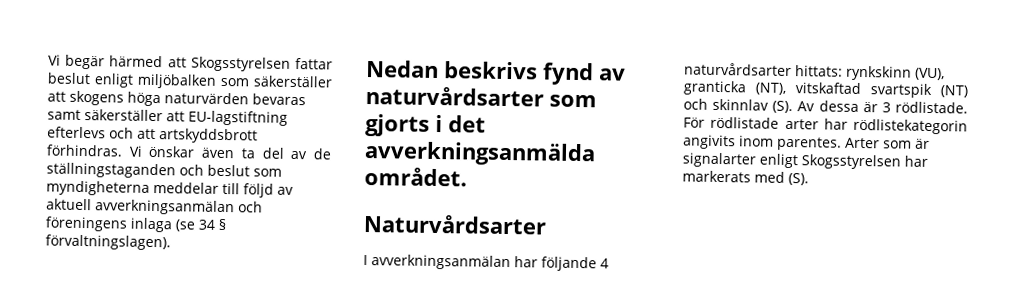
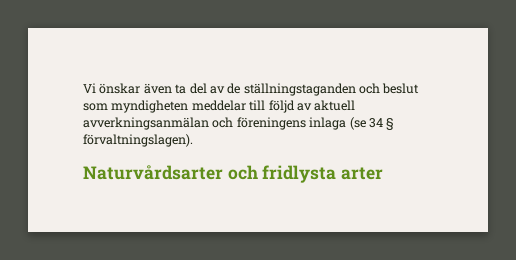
[48,54,333,72] [47,72,333,89] [47,90,306,107] [47,109,288,126] [47,126,258,144] [46,144,143,157] Vi begär härmed att Skogsstyrelsen fattar beslut enligt miljöbalken som säkerställer att skogens höga naturvärden bevaras samt säkerställer att EU-lagstiftning efterlevs och att artskyddsbrott förhindras. Vi -> [83,83,96,93] Vi
[46,180,150,196] myndigheterna -> [111,100,189,113] myndigheten
[366,60,626,86] [365,85,597,108] [365,113,486,137] [364,140,596,167] [364,166,467,187] [363,213,547,235] [363,254,609,272] [684,62,945,81] [683,80,968,98] [683,98,968,114] [683,116,968,135] [683,134,930,151] [682,152,928,170] [682,170,809,186] Nedan beskrivs fynd av naturvårdsarter som gjorts i det avverkningsanmälda området. // Naturvårdsarter // I avverkningsanmälan har följande 4 naturvårdsarter hittats: rynkskinn (VU), granticka (NT), vitskaftad svartspik (NT) och skinnlav (S). Av dessa är 3 rödlistade. För rödlistade arter har rödlistekategorin angivits inom parentes. Arter som är signalarter enligt Skogsstyrelsen har markerats med (S). -> [83,165,384,183] Naturvårdsarter och fridlysta arter

